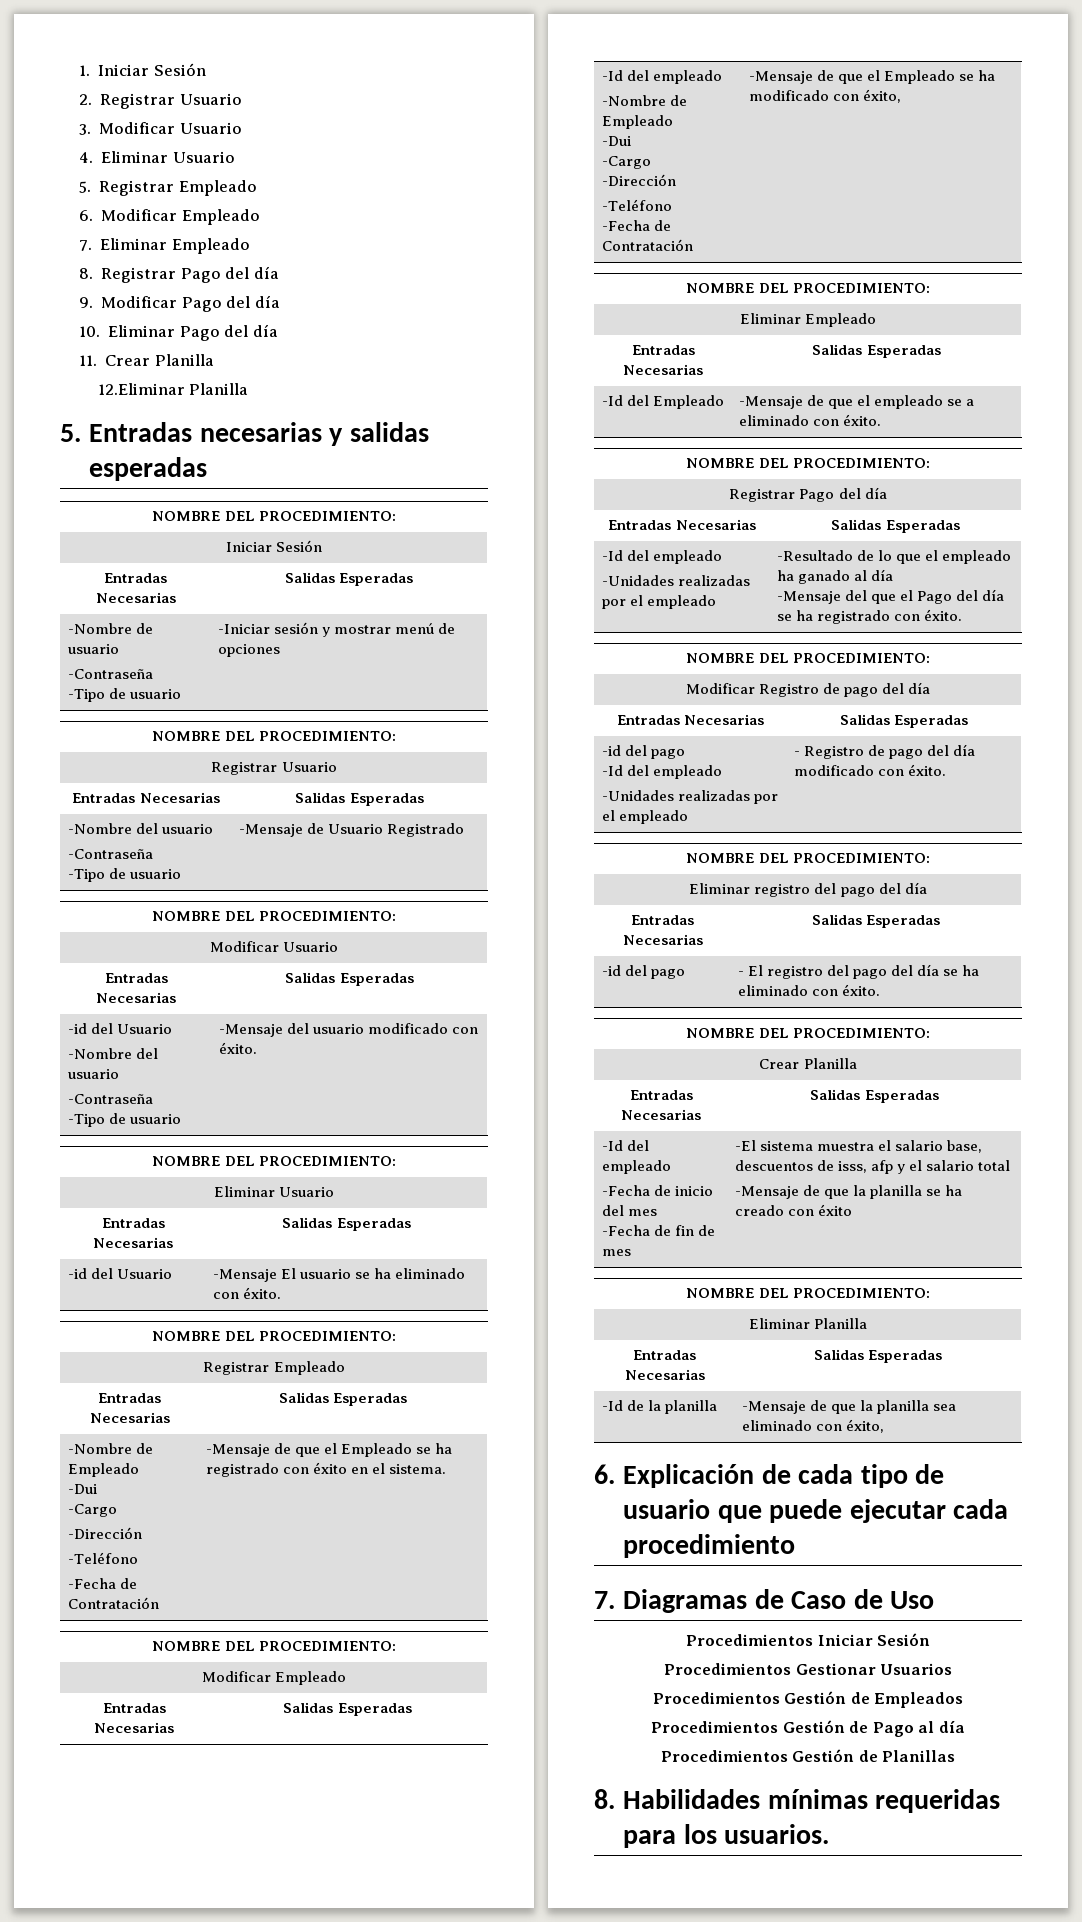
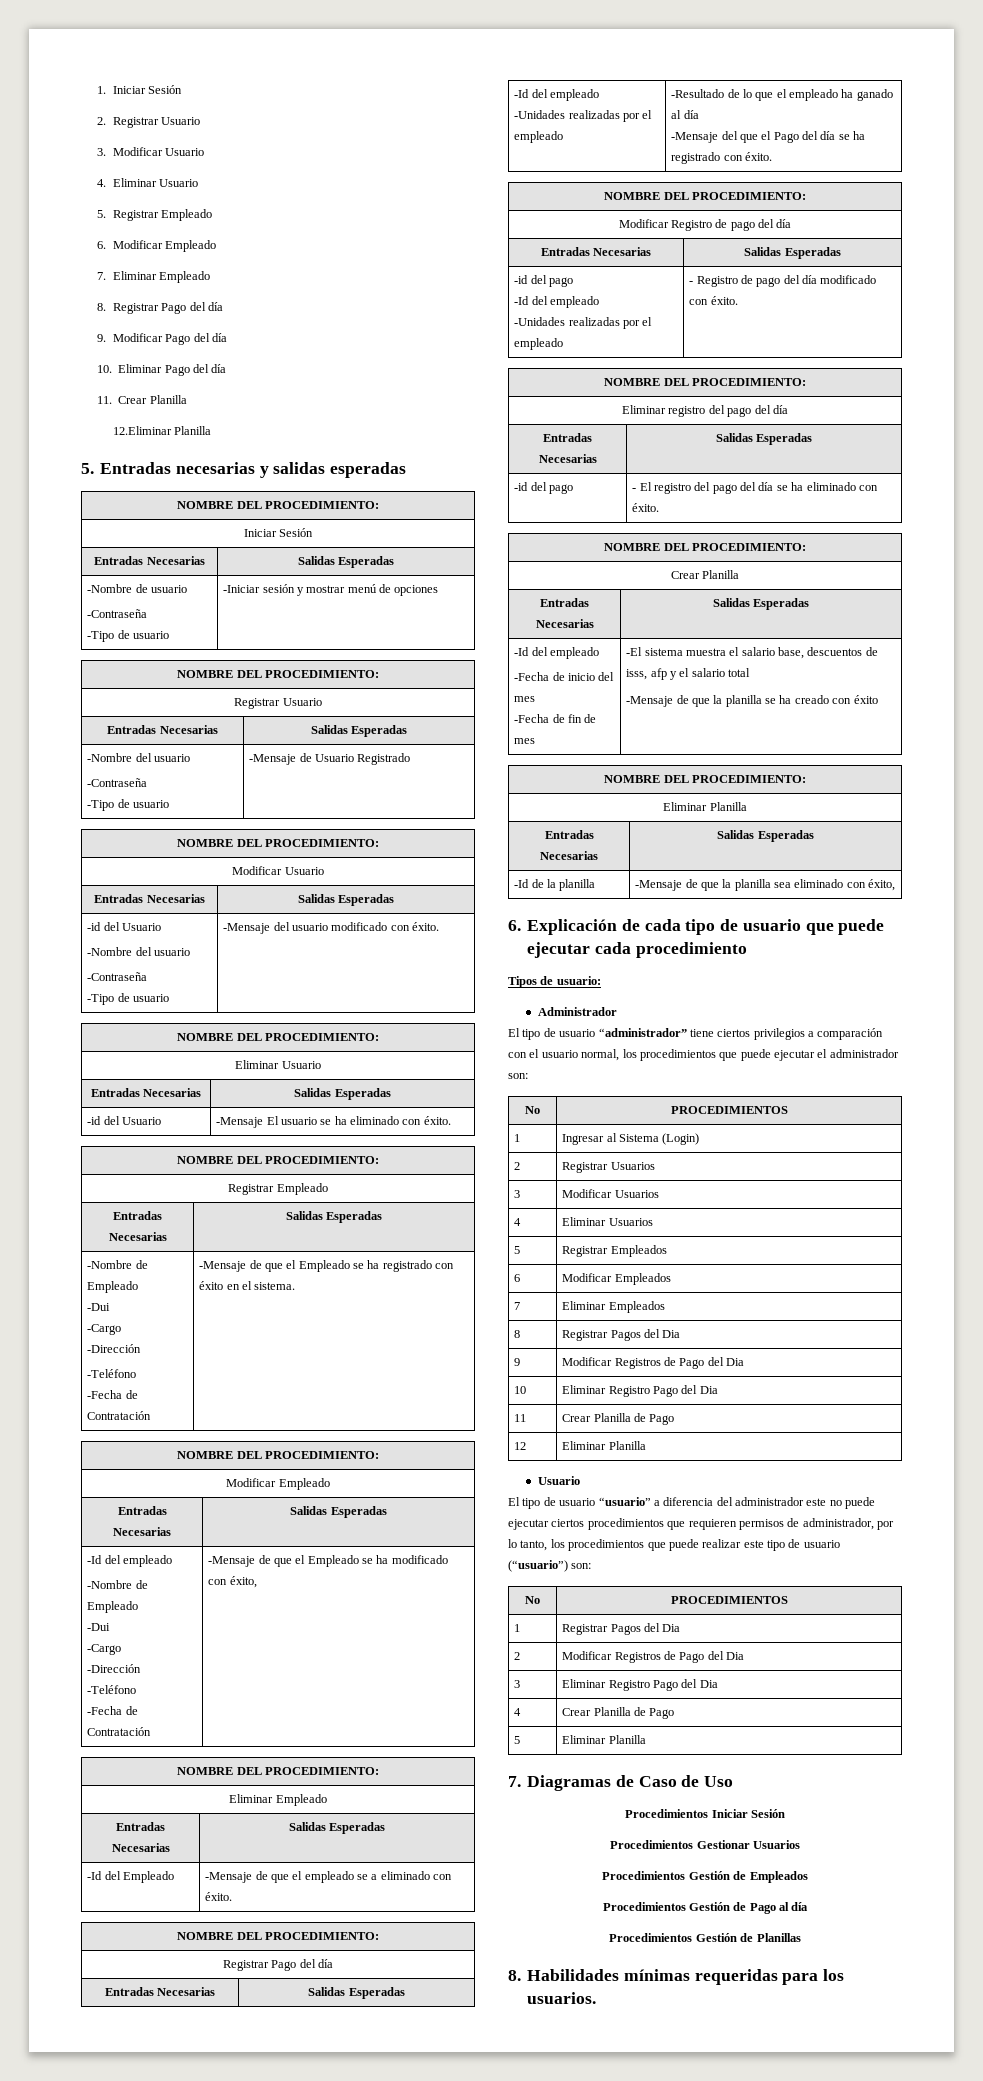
(796, 1546) none -> [508,976,601,988] [537,1007,617,1016] [508,1028,884,1040] [508,1049,899,1061] [508,1073,528,1079] [525,1106,540,1114] [670,1106,788,1114] [514,1134,521,1142] [562,1133,700,1145] [514,1162,521,1170] [562,1162,655,1173] [514,1190,521,1198] [562,1189,659,1198] [514,1218,522,1226] [562,1217,653,1226] [514,1246,521,1254] [562,1245,667,1257] [514,1274,521,1282] [562,1273,671,1285] [514,1302,521,1310] [562,1301,665,1313] [514,1330,521,1338] [562,1329,681,1341] [514,1358,521,1366] [562,1357,745,1369] [514,1386,527,1394] [562,1385,718,1397] [514,1414,527,1422] [562,1413,675,1425] [514,1442,527,1450] [562,1441,646,1450] [537,1476,580,1485] [508,1497,876,1509] [508,1518,894,1530] [508,1539,840,1551] [508,1560,592,1572] [525,1596,540,1604] [670,1596,788,1604] [514,1624,521,1632] [562,1623,681,1635] [514,1652,521,1660] [562,1651,745,1663] [514,1680,521,1688] [562,1679,718,1691] [514,1708,522,1716] [562,1707,675,1719] [514,1736,521,1744] [562,1735,646,1744] // Tipos de usuario: // Administrador // El tipo de usuario “administrador” tiene ciertos privilegios a comparación con el usuario normal, los procedimientos que puede ejecutar el administrador son: // No | PROCEDIMIENTOS // 1 | Ingresar al Sistema (Login) // 2 | Registrar Usuarios // 3 | Modificar Usuarios // 4 | Eliminar Usuarios // 5 | Registrar Empleados // 6 | Modificar Empleados // 7 | Eliminar Empleados // 8 | Registrar Pagos del Dia // 9 | Modificar Registros de Pago del Dia // 10 | Eliminar Registro Pago del Dia // 11 | Crear Planilla de Pago // 12 | Eliminar Planilla // Usuario // El tipo de usuario “usuario” a diferencia del administrador este no puede ejecutar ciertos procedimientos que requieren permisos de administrador, por lo tanto, los procedimientos que puede realizar este tipo de usuario (“usuario”) son: // No | PROCEDIMIENTOS // 1 | Registrar Pagos del Dia // 2 | Modificar Registros de Pago del Dia // 3 | Eliminar Registro Pago del Dia // 4 | Crear Planilla de Pago // 5 | Eliminar Planilla

